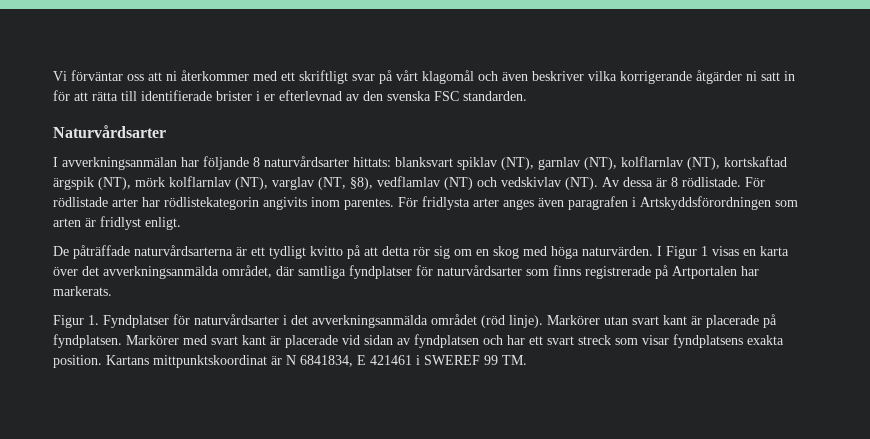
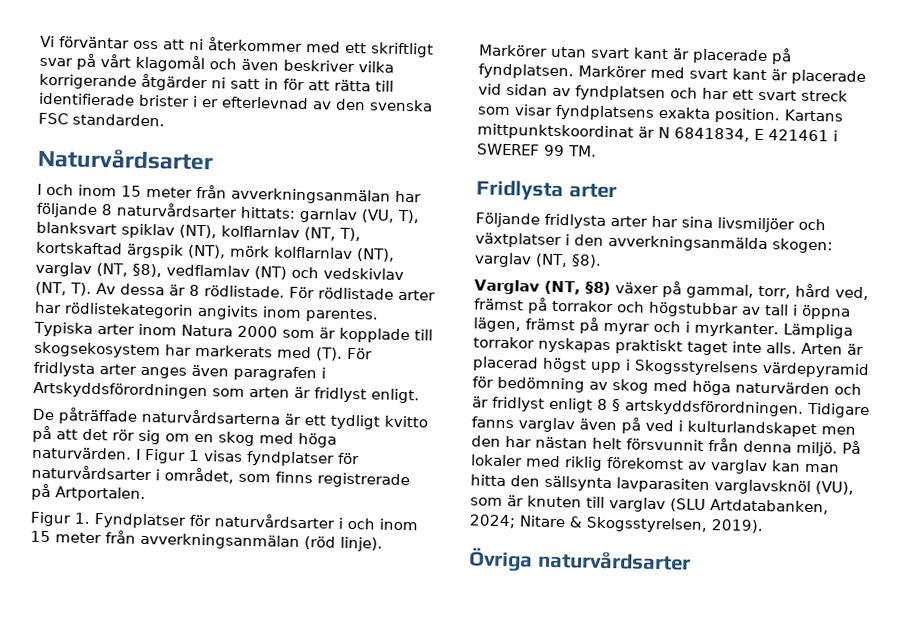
(58, 162) none -> [46,183,227,199] och inom 15 meter från
[395,156,720,170] blanksvart spiklav (NT), garnlav (NT), kolflarnlav (NT), -> [299,207,419,224] [36,221,361,242] garnlav (VU, T), blanksvart spiklav (NT), kolflarnlav (NT, T),
[565,177,598,190] (NT). -> [35,281,92,296] (NT, T).
(394, 204) none -> [33,321,433,344] [34,341,343,361] Typiska arter inom Natura 2000 som är kopplade till skogsekosystem har markerats med (T).
[382,246,410,256] detta -> [82,428,108,441] det
[743,246,789,256] [53,265,346,279] en karta över det avverkningsanmälda området, där samtliga -> (243, 456) none
(522, 270) none -> [155,467,234,484] i området,
[672,266,759,279] [53,286,112,296] Artportalen har markerats. -> [55,486,146,502] Artportalen.
[291,314,477,328] det avverkningsanmälda området -> [346,517,418,531] [30,530,300,551] och inom 15 meter från avverkningsanmälan
(527, 360) none -> [476,179,617,202] [475,212,826,233] [475,232,833,254] [474,252,602,268] [474,279,869,301] [474,297,851,320] [473,317,853,339] [473,336,864,356] [472,356,870,379] [472,376,862,396] [472,396,870,419] [471,416,856,438] [471,435,861,457] [470,454,840,475] [470,474,854,495] [470,495,829,515] [469,514,763,534] [468,547,691,572] // Fridlysta arter // Följande fridlysta arter har sina livsmiljöer och växtplatser i den avverkningsanmälda skogen: varglav (NT, §8). // Varglav (NT, §8) växer på gammal, torr, hård ved, främst på torrakor och högstubbar av tall i öppna lägen, främst på myrar och i myrkanter. Lämpliga torrakor nyskapas praktiskt taget inte alls. Arten är placerad högst upp i Skogsstyrelsens värdepyramid för bedömning av skog med höga naturvärden och är fridlyst enligt 8 § artskyddsförordningen. Tidigare fanns varglav även på ved i kulturlandskapet men den har nästan helt försvunnit från denna miljö. På lokaler med riklig förekomst av varglav kan man hitta den sällsynta lavparasiten varglavsknöl (VU), som är knuten till varglav (SLU Artdatabanken, 2024; Nitare & Skogsstyrelsen, 2019). // Övriga naturvårdsarter

